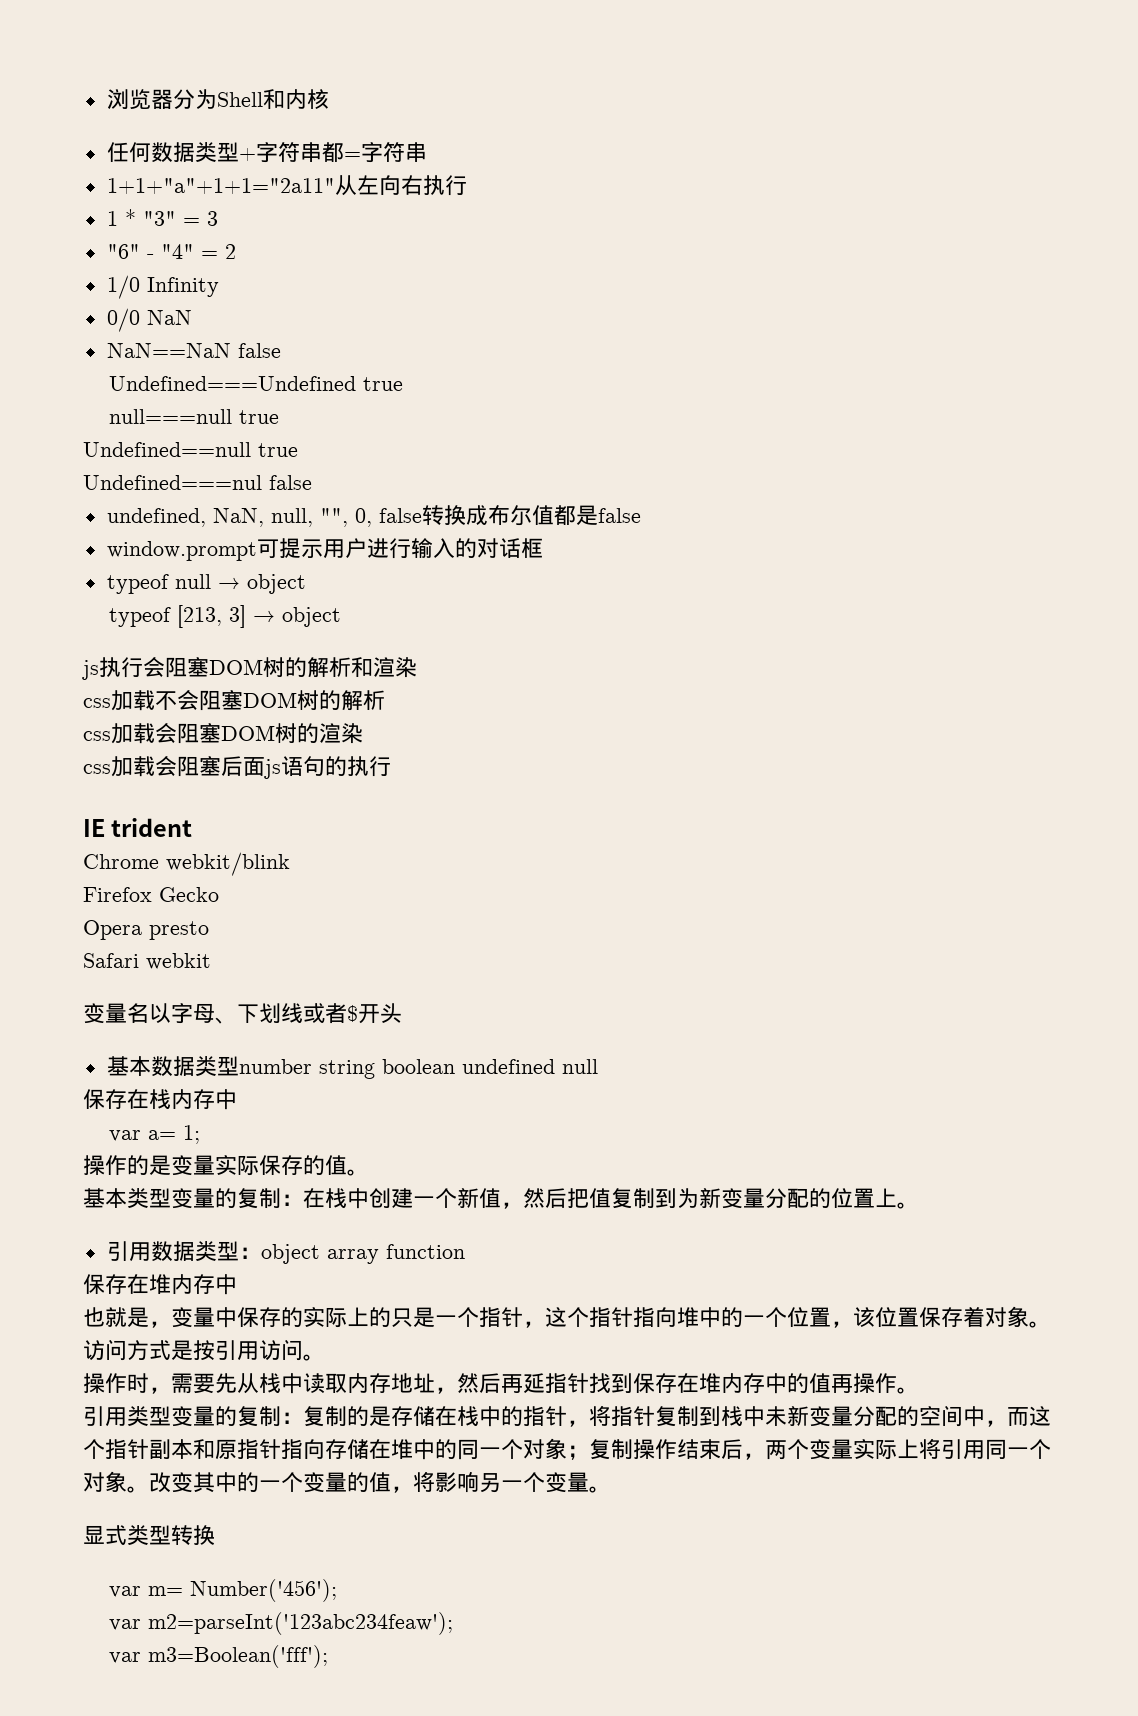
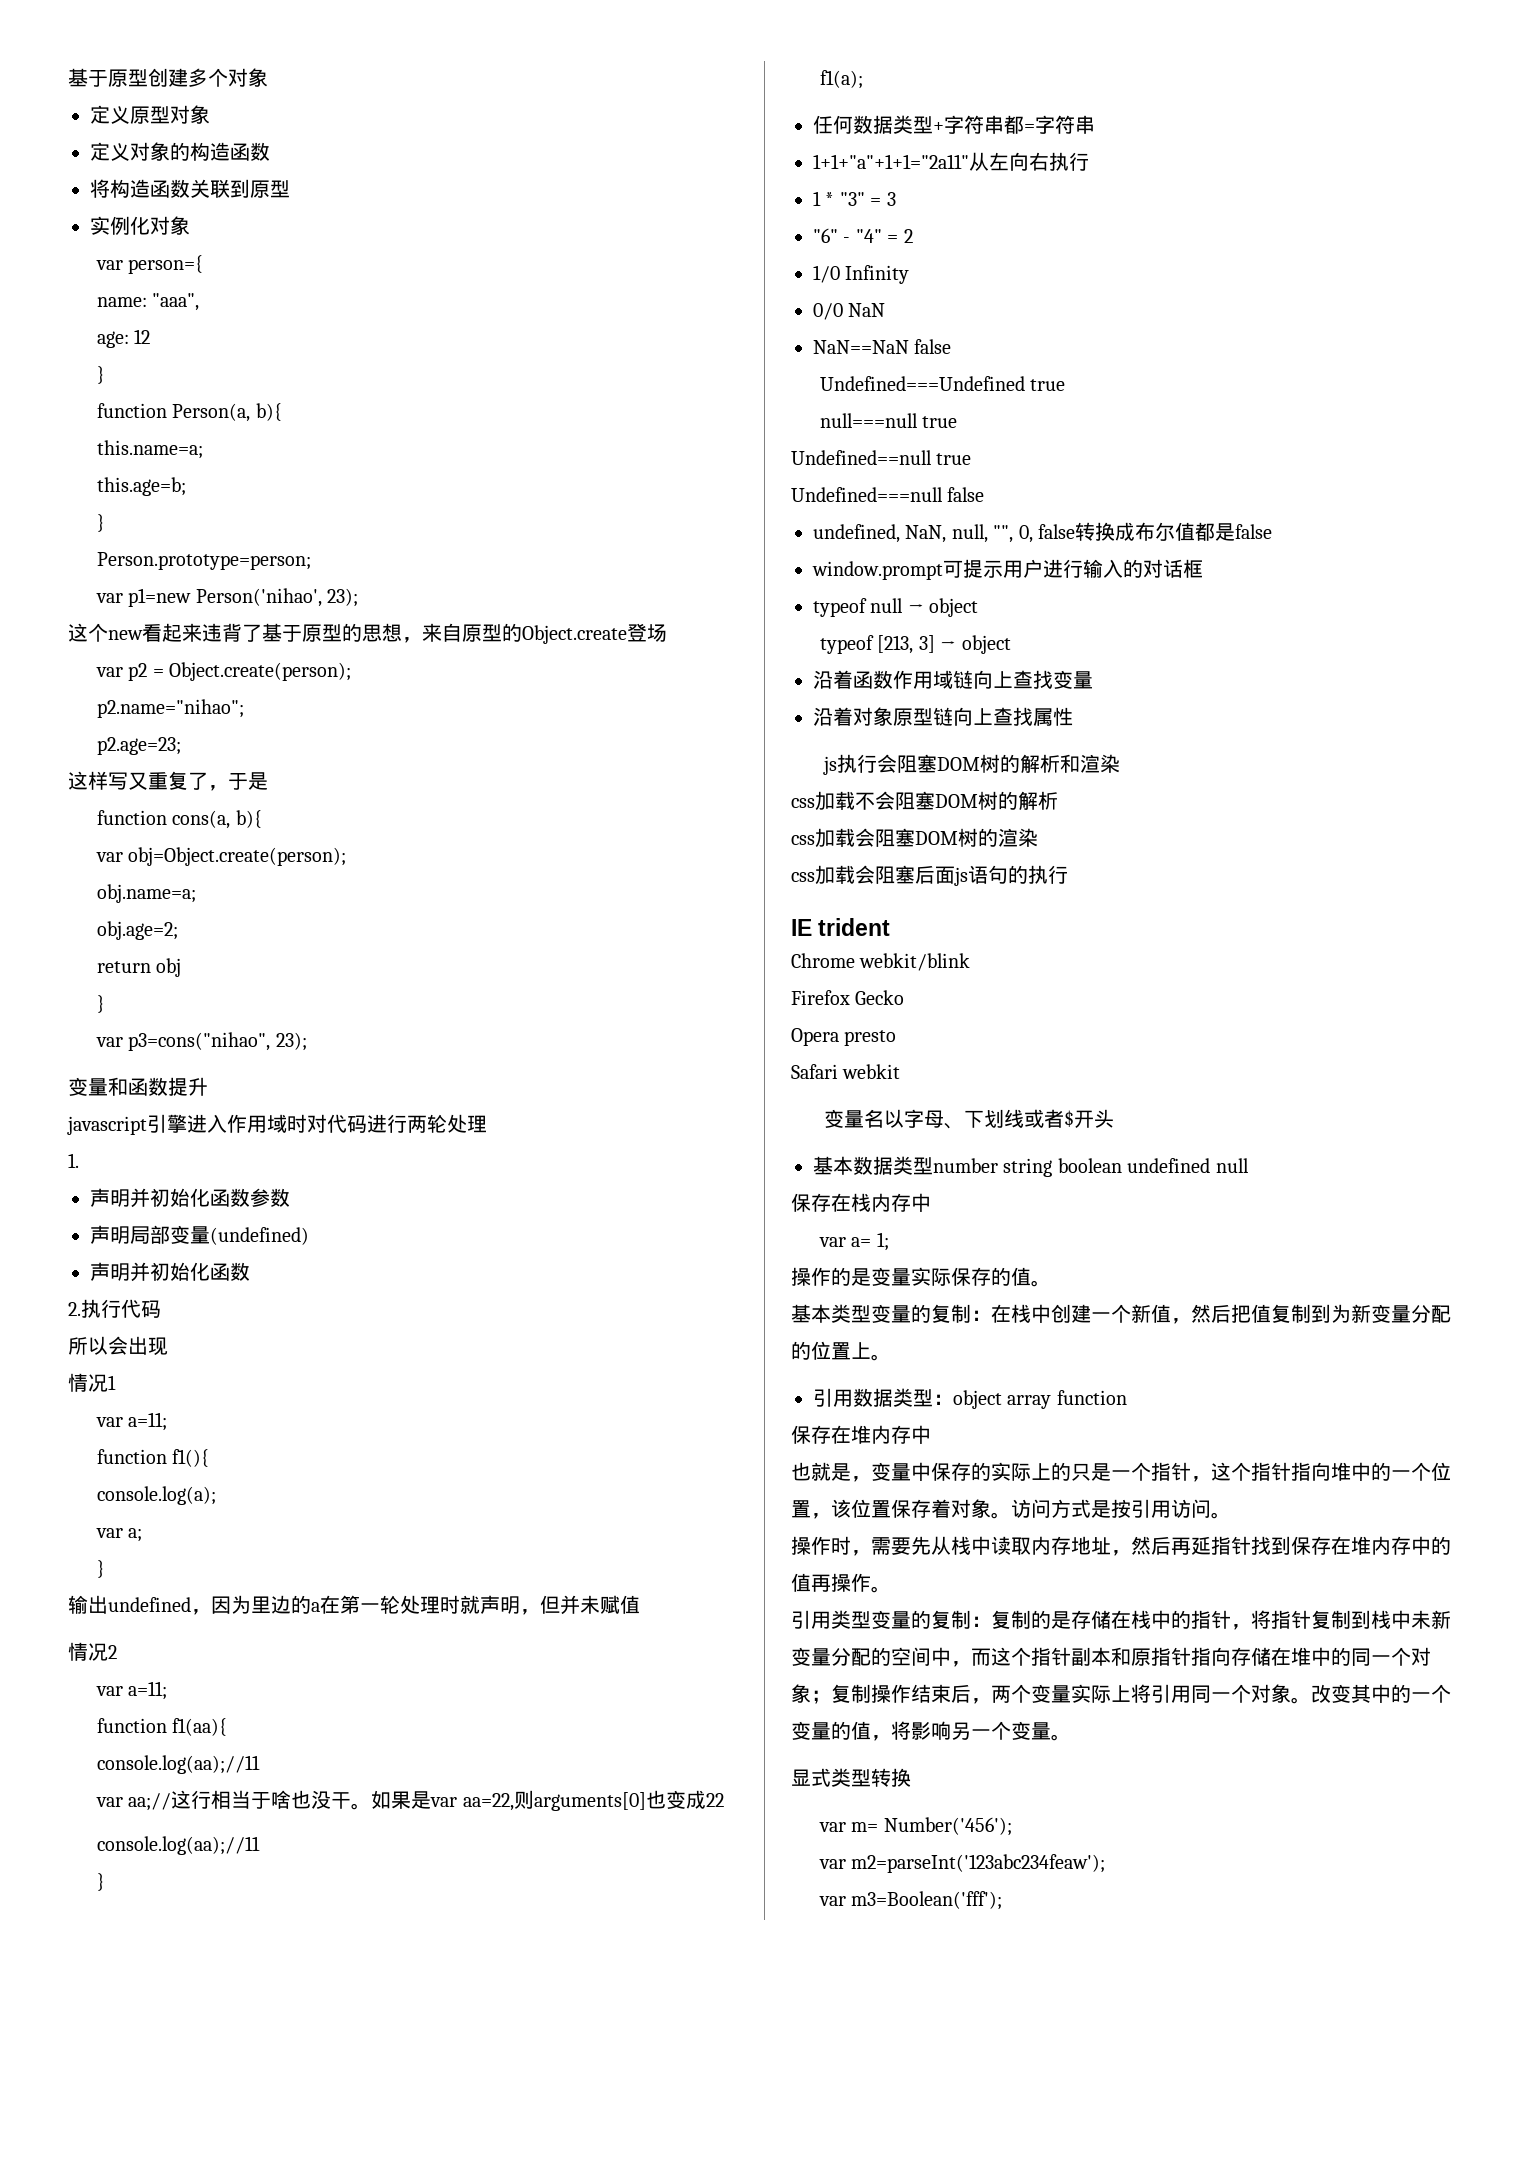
[106,89,329,109] 浏览器分为Shell和内核 -> [68,68,268,87] [90,105,210,124] [90,142,270,161] [90,179,290,198] [90,216,190,235] [96,255,204,274] [97,293,200,311] [97,329,151,348] [97,366,106,384] [97,403,282,422] [97,440,204,459] [97,477,187,496] [97,514,106,532] [97,552,312,570] [96,588,359,607] [68,623,667,644] [96,662,352,681] [97,699,245,718] [97,737,182,755] [68,771,268,791] [97,810,262,829] [96,847,347,866] [97,884,197,903] [97,921,179,940] [97,958,182,977] [97,995,106,1013] [96,1032,307,1051] [68,1077,208,1096] [67,1114,487,1135] [68,1153,79,1168] [90,1188,290,1208] [90,1225,309,1245] [90,1262,250,1282] [68,1299,161,1318] [68,1336,168,1356] [68,1373,116,1392] [96,1412,168,1431] [97,1449,210,1467] [97,1486,217,1505] [96,1528,143,1542] [97,1560,106,1578] [68,1595,640,1615] [68,1642,117,1661] [96,1681,168,1700] [97,1718,228,1736] [97,1755,261,1774] [96,1790,724,1811] [97,1836,261,1855] [97,1873,106,1891] [820,70,864,89] 基于原型创建多个对象 // 定义原型对象 // 定义对象的构造函数 // 将构造函数关联到原型 // 实例化对象 // var person={ // name: "aaa", // age: 12 // } // function Person(a, b){ // this.name=a; // this.age=b; // } // Person.prototype=person; // var p1=new Person('nihao', 23); // 这个new看起来违背了基于原型的思想，来自原型的Object.create登场 // var p2 = Object.create(person); // p2.name="nihao"; // p2.age=23; // 这样写又重复了，于是 // function cons(a, b){ // var obj=Object.create(person); // obj.name=a; // obj.age=2; // return obj // } // var p3=cons("nihao", 23); // 变量和函数提升 // javascript引擎进入作用域时对代码进行两轮处理 // 1. // 声明并初始化函数参数 // 声明局部变量(undefined) // 声明并初始化函数 // 2.执行代码 // 所以会出现 // 情况1 // var a=11; // function f1(){ // console.log(a); // var a; // } // 输出undefined，因为里边的a在第一轮处理时就声明，但并未赋值 // 情况2 // var a=11; // function f1(aa){ // console.log(aa);//11 // var aa;//这行相当于啥也没干。如果是var aa=22,则arguments[0]也变成22 // console.log(aa);//11 // } // f1(a);
[83,475,262,490] Undefined===nul -> [791,487,943,502] Undefined===null
(341, 617) none -> [813,670,1093,689] [813,707,1073,726] // 沿着函数作用域链向上查找变量 // 沿着对象原型链向上查找属性

